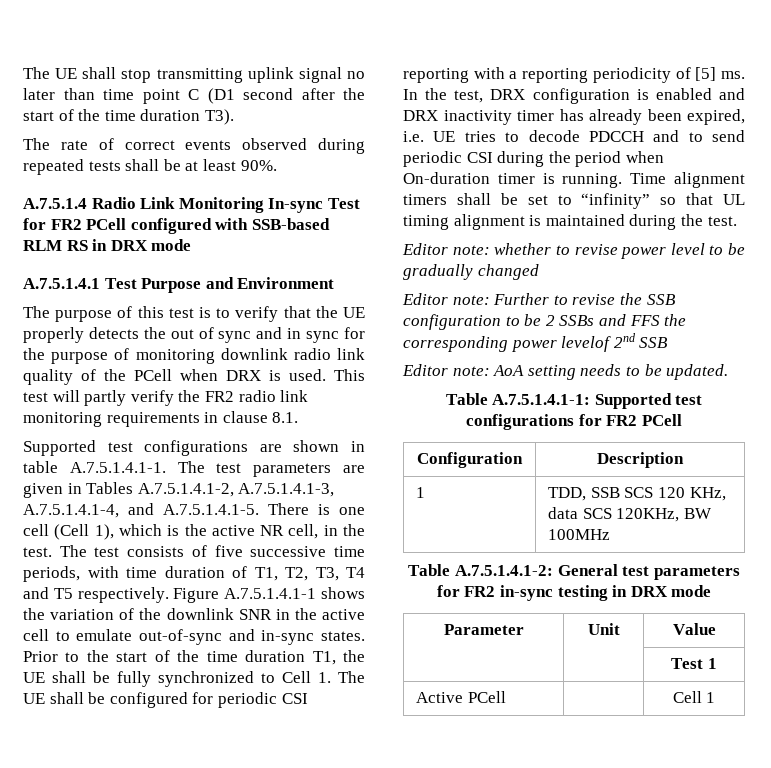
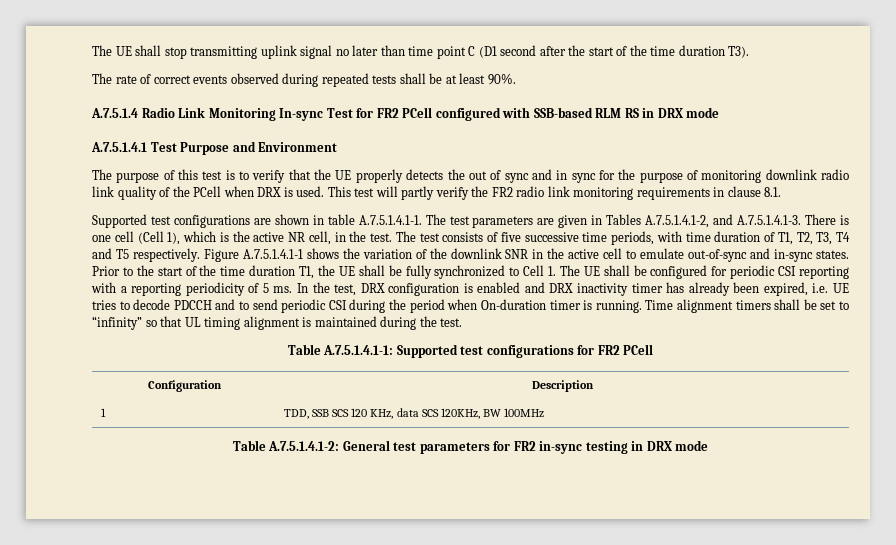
[238,483,335,497] [23,503,259,518] A.7.5.1.4.1-3, A.7.5.1.4.1-4, and A.7.5.1.4.1-5. -> [713,214,802,225] and A.7.5.1.4.1-3.
[695,67,717,81] [5] -> [262,283,269,293] 5
[402,243,745,259] [403,264,539,280] [402,293,676,305] [403,314,687,330] [403,333,669,352] [402,364,729,380] // Editor note: whether to revise power level to be gradually changed // Editor note: Further to revise the SSB configuration to be 2 SSBs and FFS the corresponding power levelof 2nd SSB // Editor note: AoA setting needs to be updated. -> (463, 322) none
[443,624,524,635] [587,623,620,635] [672,623,716,635] [671,658,717,669] [416,691,506,703] [672,691,716,703] // Parameter | Unit | Value // | | Test 1 // Active PCell | | Cell 1 -> (709, 445) none

